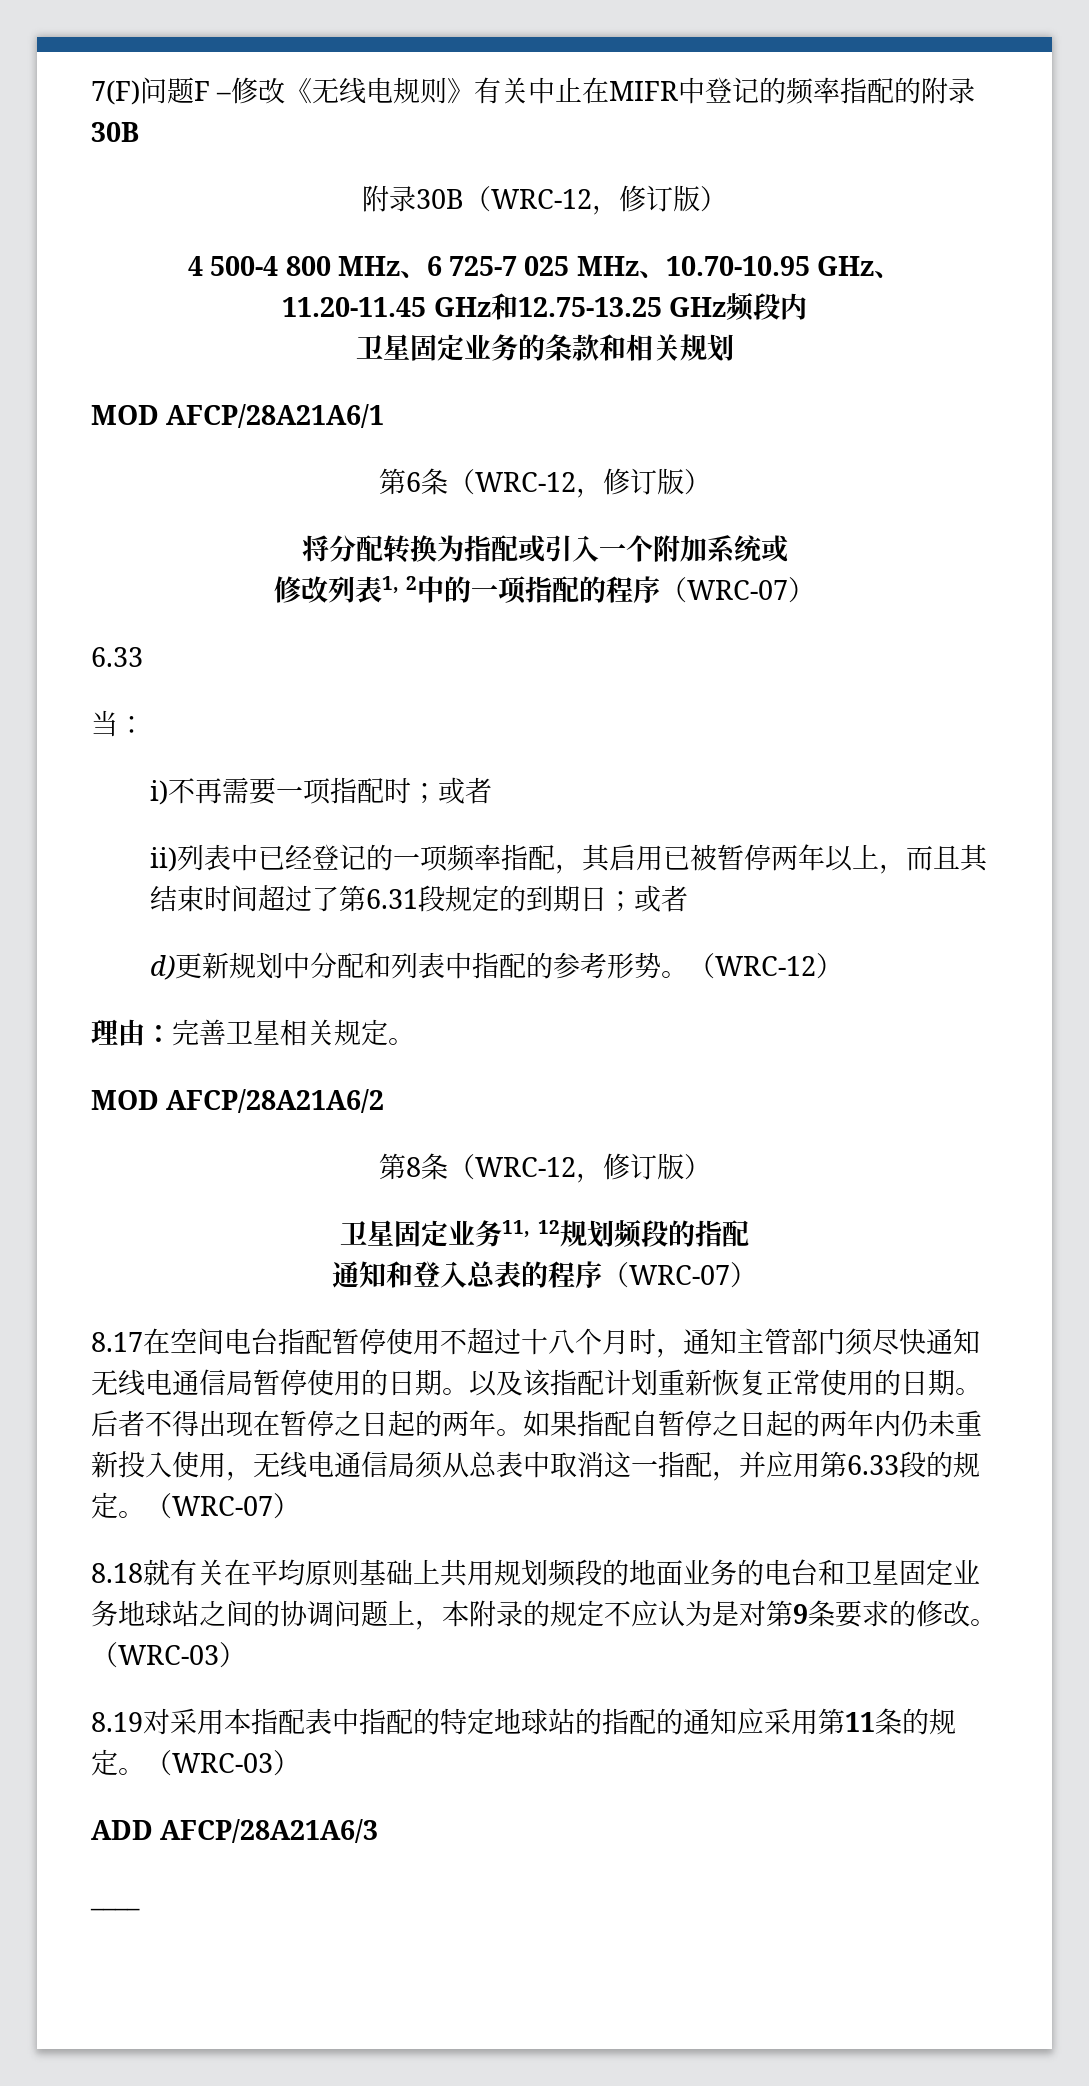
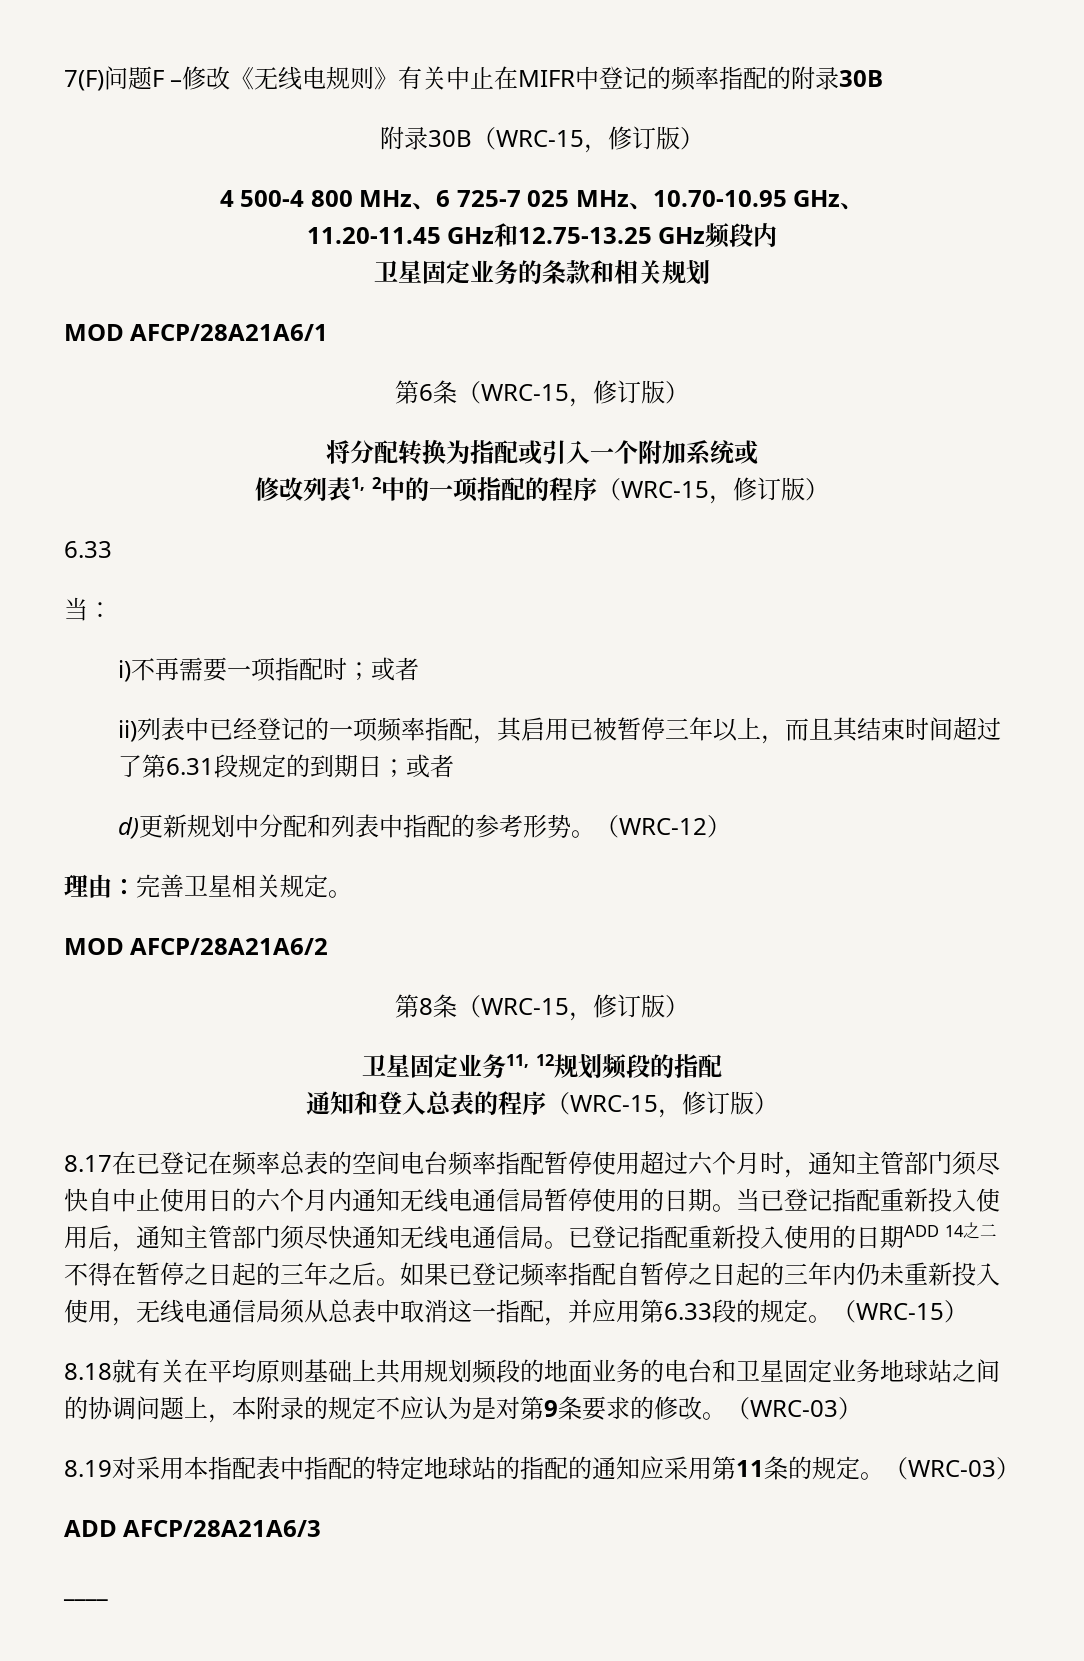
[491,189,592,209] WRC-12 -> [496,130,584,147] WRC-15
[474,472,576,492] WRC-12 -> [481,384,569,401] WRC-15
[687,580,789,600] WRC-07 -> [620,477,805,504] WRC-15，修订版
[771,845,799,871] 两 -> [664,718,689,739] 三
[474,1157,576,1177] WRC-12 -> [481,998,569,1015] WRC-15
[629,1265,730,1285] WRC-07 -> [570,1091,754,1118] WRC-15，修订版
(170, 1341) none -> [136,1151,352,1176] 已登记在频率总表的
(278, 1341) none -> [448,1151,496,1176] 频率
[440,1328,575,1355] 不超过十八 -> [640,1151,713,1175] 超过六
[926,1328,980,1355] [91,1369,982,1397] [91,1410,577,1437] 通知无线电通信局暂停使用的日期。以及该指配计划重新恢复正常使用的日期。后者不得出现在暂停之日起的两年。如果 -> [88,1188,1000,1212] [64,1222,998,1252] [64,1262,568,1287] 自中止使用日的六个月内通知无线电通信局暂停使用的日期。当已登记指配重新投入使用后，通知主管部门须尽快通知无线电通信局。已登记指配重新投入使用的日期ADD 14之二不得在暂停之日起的三年之后。如果已登记频率
[820,1411,847,1437] 两 -> [784,1263,808,1284] 三
[172,1496,273,1516] WRC-07 -> [856,1303,944,1320] WRC-15

